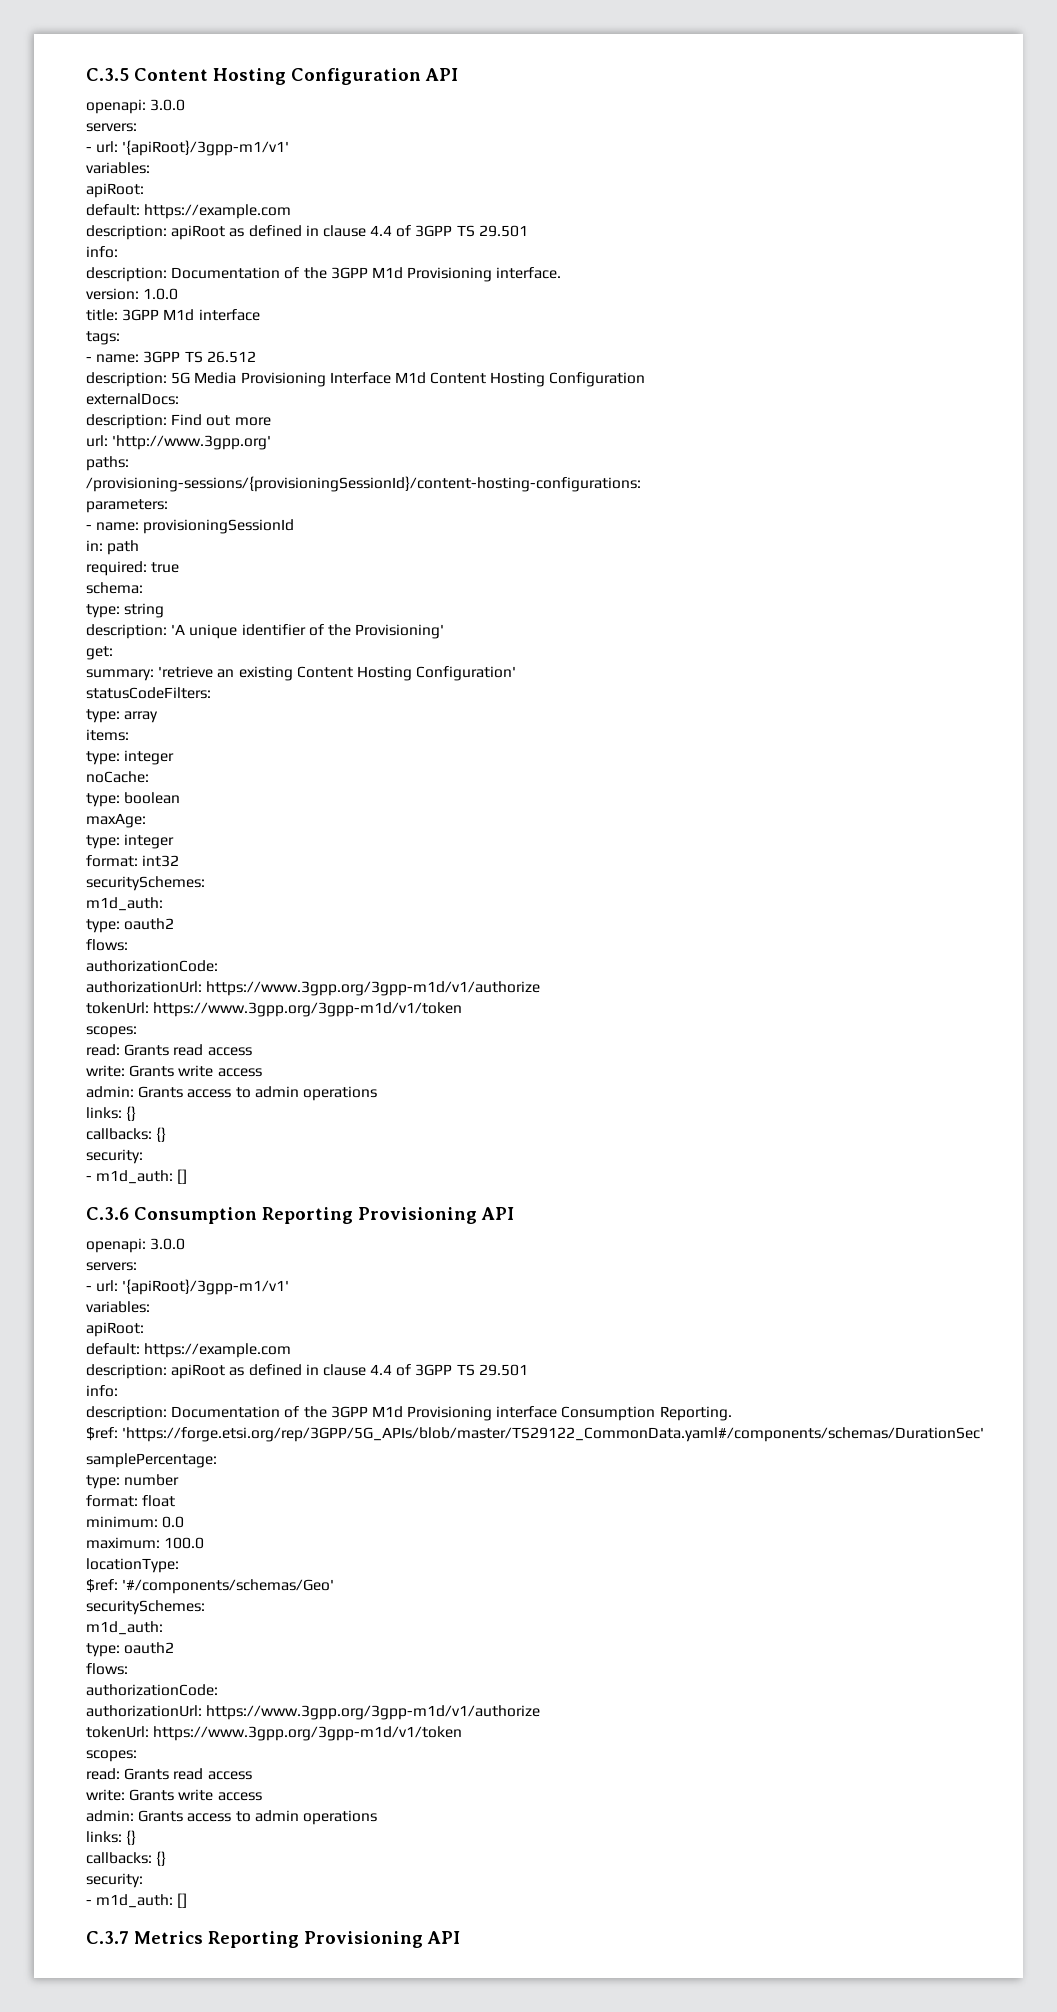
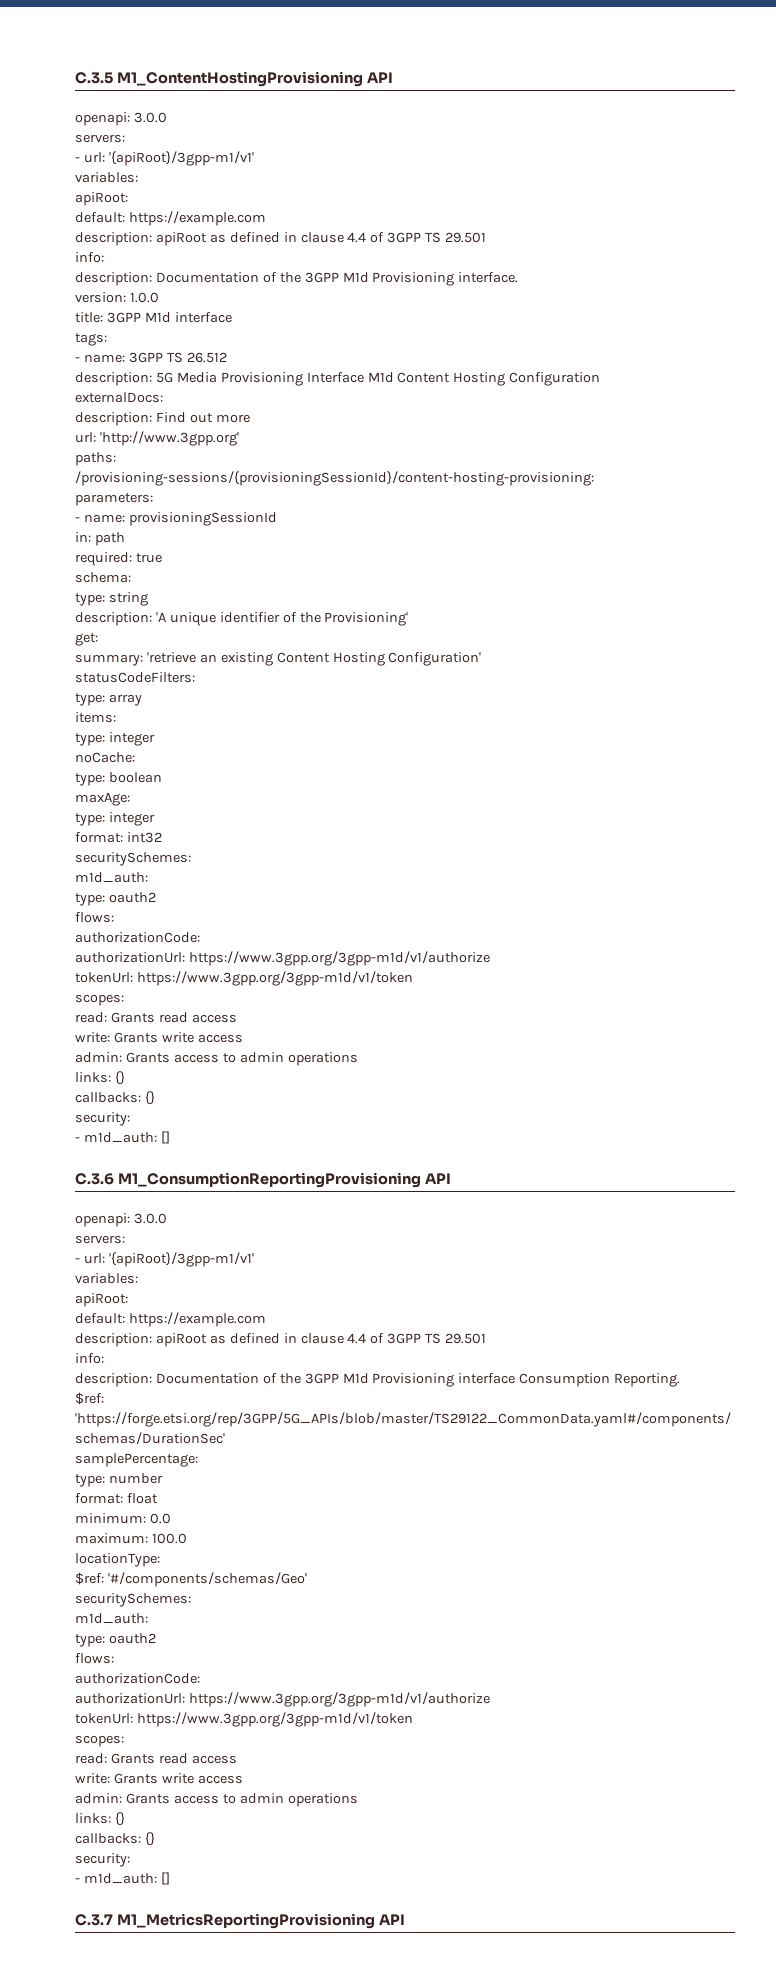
[134,68,421,85] Content Hosting Configuration -> [116,71,363,87] M1_ContentHostingProvisioning
[86,476,641,492] /provisioning-sessions/{provisioningSessionId}/content-hosting-configurations: -> [75,471,594,486] /provisioning-sessions/{provisioningSessionId}/content-hosting-provisioning:
[134,1207,477,1224] Consumption Reporting Provisioning -> [117,1172,421,1188] M1_ConsumptionReportingProvisioning
[134,1931,423,1948] Metrics Reporting Provisioning -> [116,1913,375,1929] M1_MetricsReportingProvisioning

